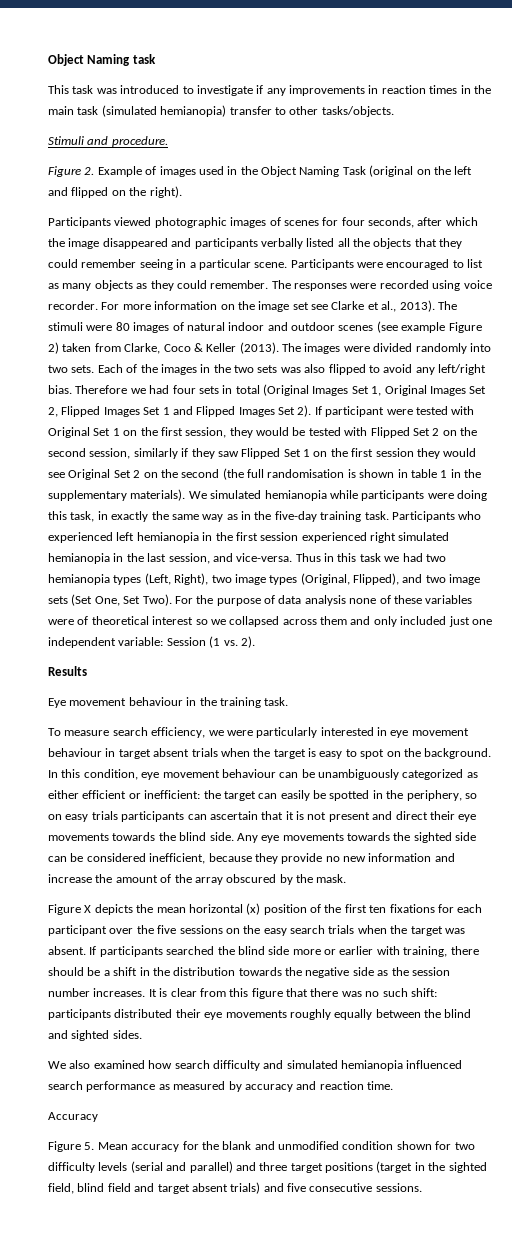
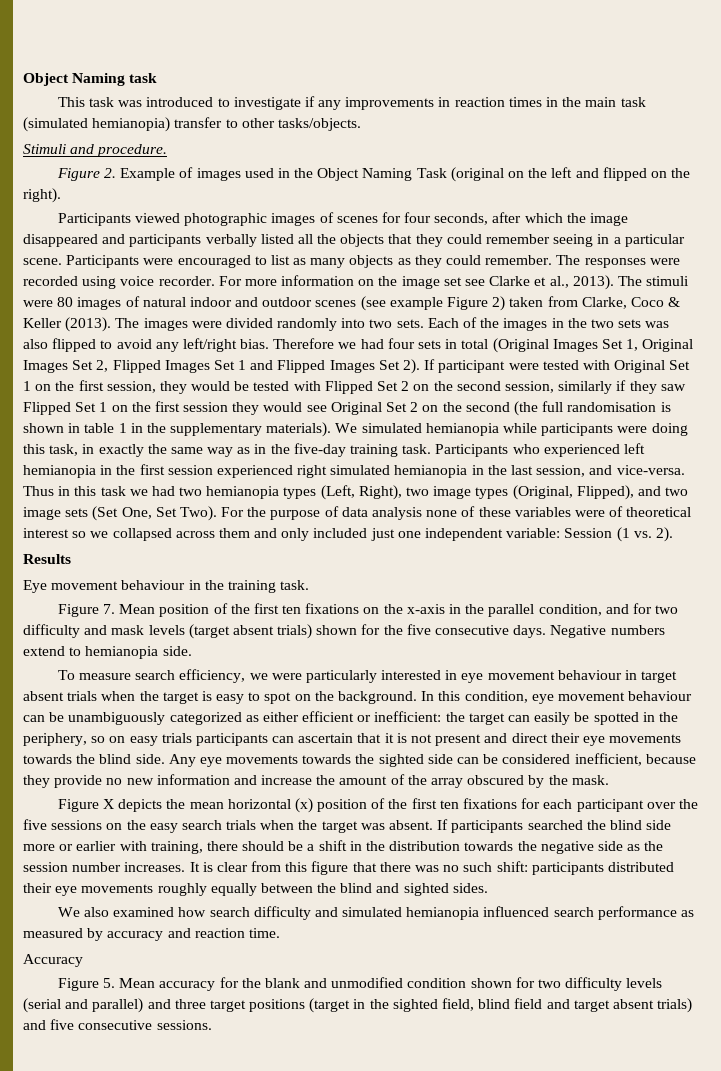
(289, 701) none -> [57,603,679,617] [23,624,665,639] [23,646,192,659] // Figure 7. Mean position of the first ten fixations on the x-axis in the parallel condition, and for two difficulty and mask levels (target absent trials) shown for the five consecutive days. Negative numbers extend to hemianopia side.

